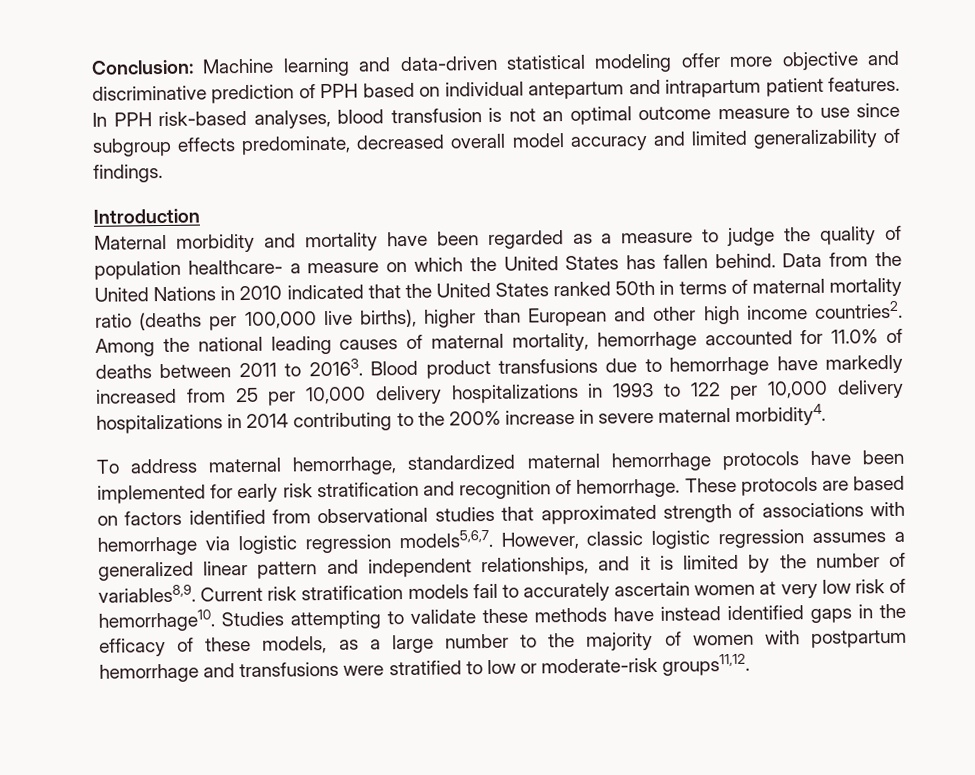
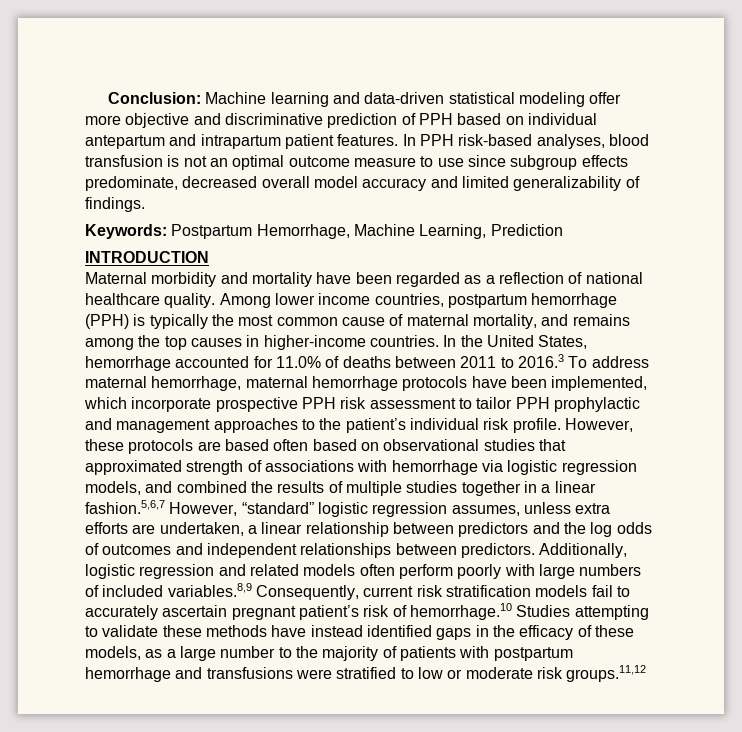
[93,208,200,224] Introduction -> [85,224,563,239] [85,251,209,263] Keywords: Postpartum Hemorrhage, Machine Learning, Prediction // INTRODUCTION
[621,225,903,247] [94,251,903,280] [94,277,902,302] [95,300,904,331] [95,332,589,357] measure to judge the quality of population healthcare- a measure on which the United States has fallen behind. Data from the United Nations in 2010 indicated that the United States ranked 50th in terms of maternal mortality ratio (deaths per 100,000 live births), higher than European and other high income countries2. Among the national leading causes of maternal mortality, -> [498,272,643,284] [85,293,618,308] [85,314,630,329] [85,335,588,350] reflection of national healthcare quality. Among lower income countries, postpartum hemorrhage (PPH) is typically the most common cause of maternal mortality, and remains among the top causes in higher-income countries. In the United States,
[308,354,903,379] [95,379,904,406] [96,403,827,434] 20163. Blood product transfusions due to hemorrhage have markedly increased from 25 per 10,000 delivery hospitalizations in 1993 to 122 per 10,000 delivery hospitalizations in 2014 contributing to the 200% increase in severe maternal morbidity4. // -> [517,354,564,368] 2016.3
[407,454,517,470] standardized -> (242, 383) none
[97,475,905,504] [97,509,312,526] implemented for early risk stratification and recognition of hemorrhage. These protocols are based on factors identified from -> [551,376,648,391] [84,397,640,412] [85,418,633,433] [85,439,379,454] implemented, which incorporate prospective PPH risk assessment to tailor PPH prophylactic and management approaches to the patient’s individual risk profile. However, these protocols are based often based on
[398,529,905,550] [98,552,907,581] [98,584,264,603] models5,6,7. However, classic logistic regression assumes a generalized linear pattern and independent relationships, and it is limited by the number of variables8,9. Current -> [85,481,596,496] [85,500,611,517] [85,522,652,537] [85,543,628,558] [85,564,642,579] [85,583,414,600] models, and combined the results of multiple studies together in a linear fashion.5,6,7 However, “standard” logistic regression assumes, unless extra efforts are undertaken, a linear relationship between predictors and the log odds of outcomes and independent relationships between predictors. Additionally, logistic regression and related models often perform poorly with large numbers of included variables.8,9 Consequently, current
[694,579,851,599] women at very low -> [231,605,359,620] pregnant patient’s
[98,609,215,632] hemorrhage10. -> [409,603,512,620] hemorrhage.10
[692,634,754,646] women -> [399,646,456,661] patients
[541,653,751,676] moderate-risk groups11,12. -> [465,665,647,682] moderate risk groups.11,12

